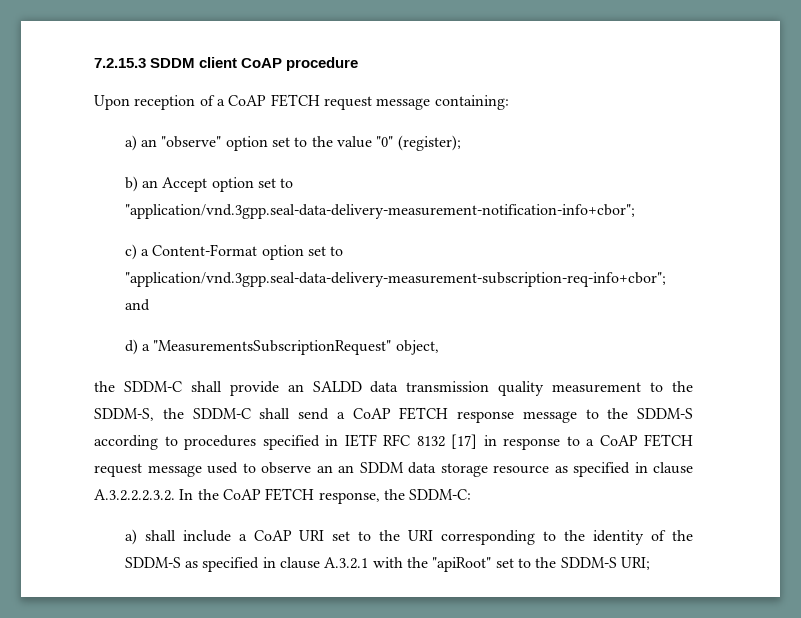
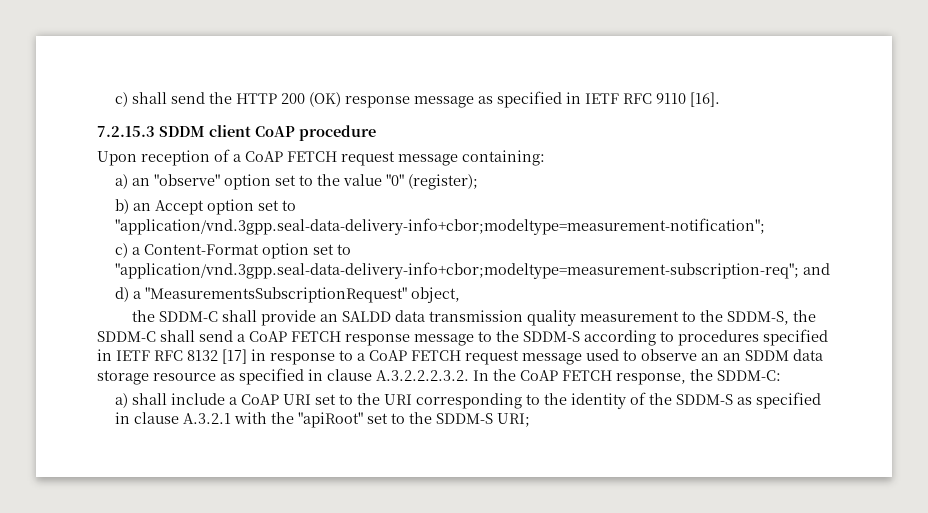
(94, 63) none -> [114,91,720,108] c) shall send the HTTP 200 (OK) response message as specified in IETF RFC 9110 [16]. //
[124,204,635,219] "application/vnd.3gpp.seal-data-delivery-measurement-notification-info+cbor"; -> [114,218,765,235] "application/vnd.3gpp.seal-data-delivery-info+cbor;modeltype=measurement-notification";
[124,272,666,287] "application/vnd.3gpp.seal-data-delivery-measurement-subscription-req-info+cbor"; -> [114,262,799,279] "application/vnd.3gpp.seal-data-delivery-info+cbor;modeltype=measurement-subscription-req";

